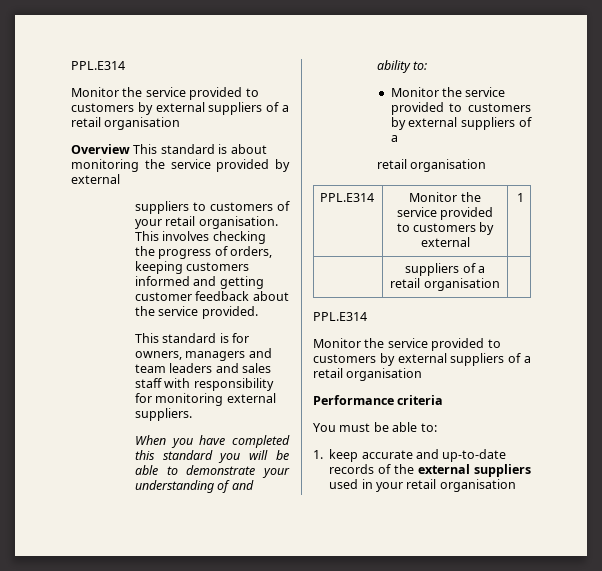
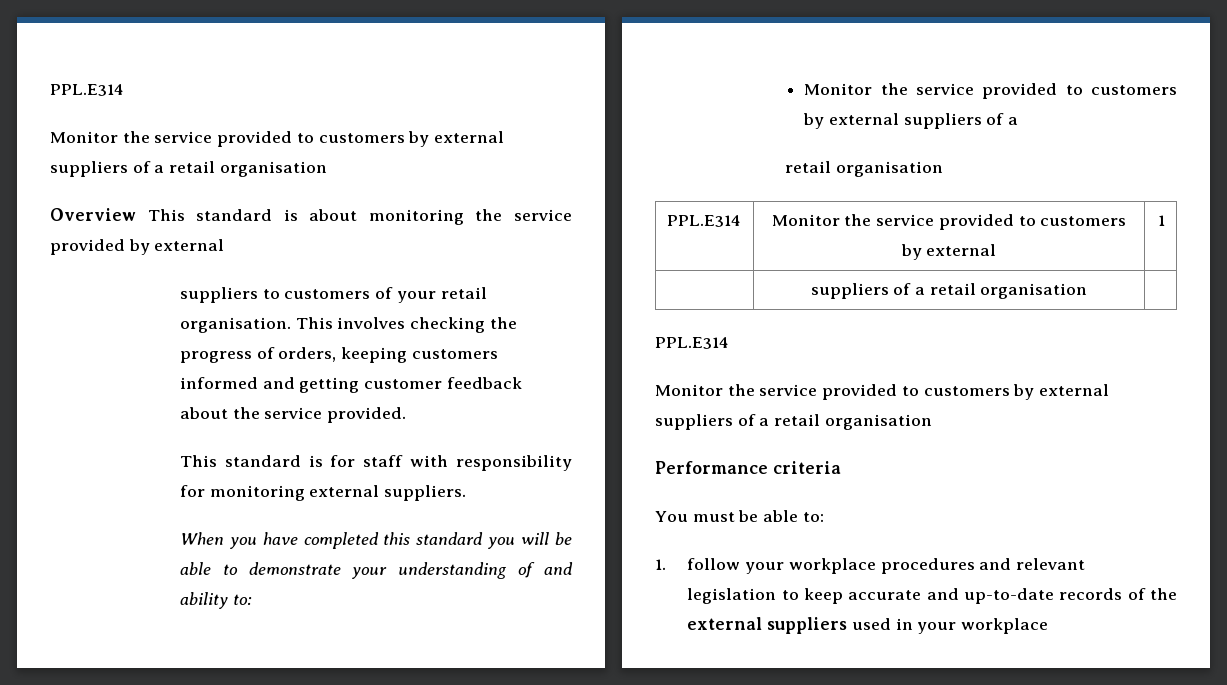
[134,348,272,361] [134,363,272,373] owners, managers and team leaders and sales -> (356, 461) none
(323, 454) none -> [687,558,1086,574] [687,588,799,604] follow your workplace procedures and relevant legislation to
[406,479,516,492] retail organisation -> [961,618,1049,634] workplace

